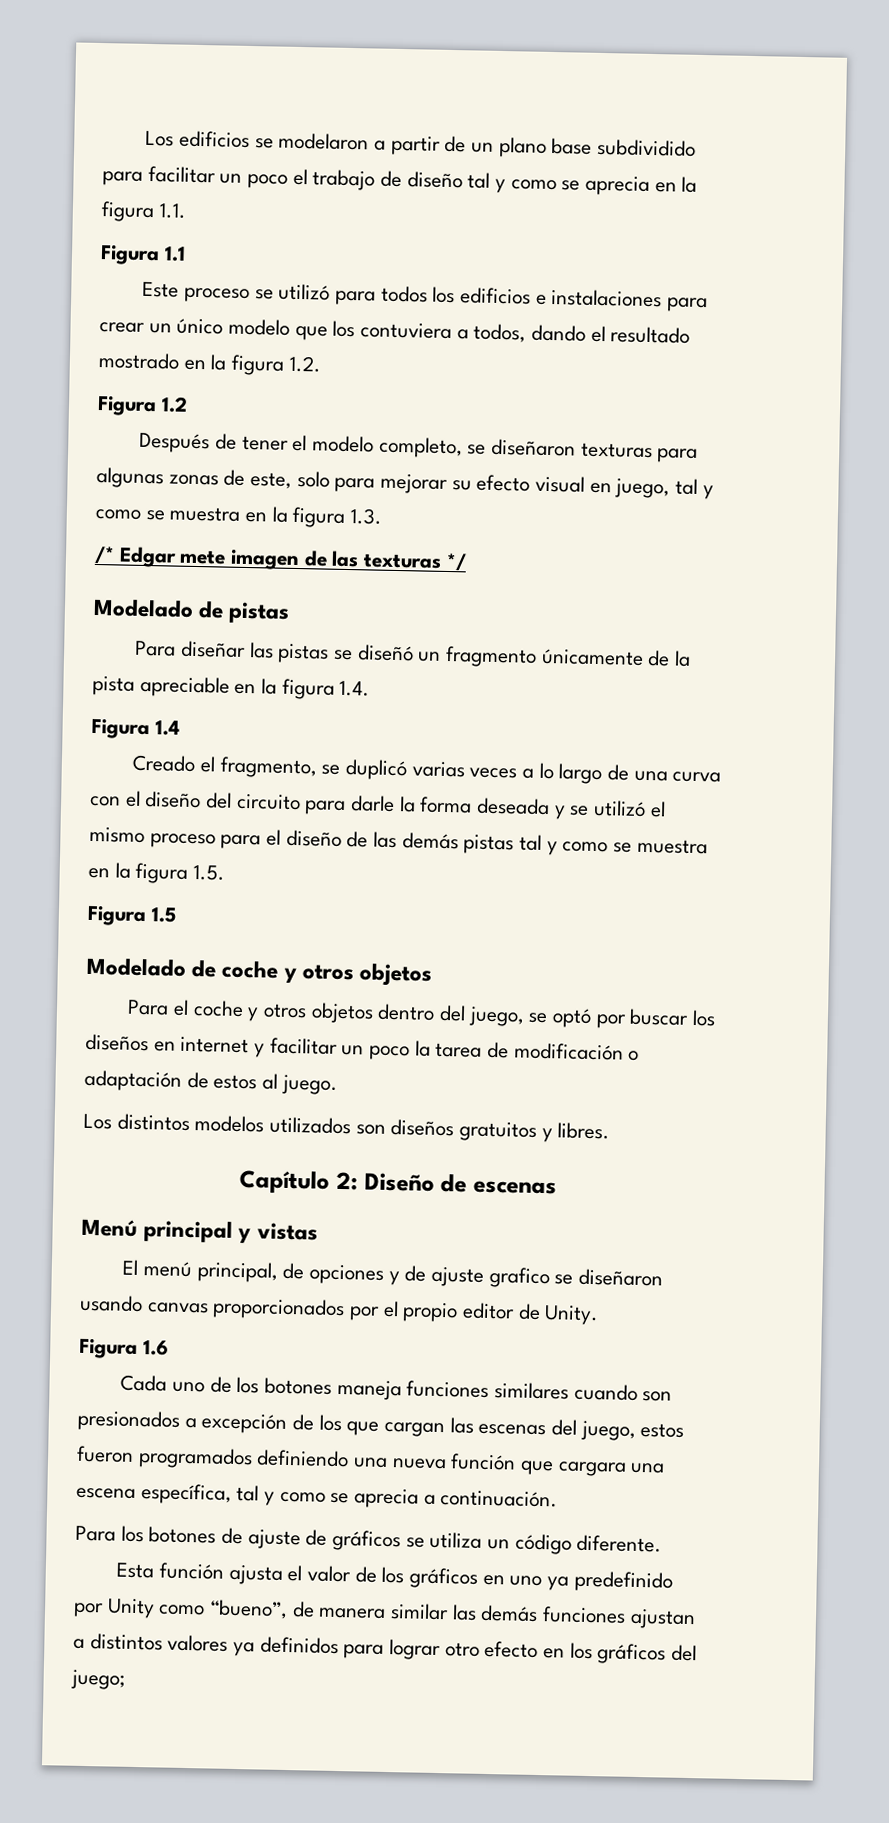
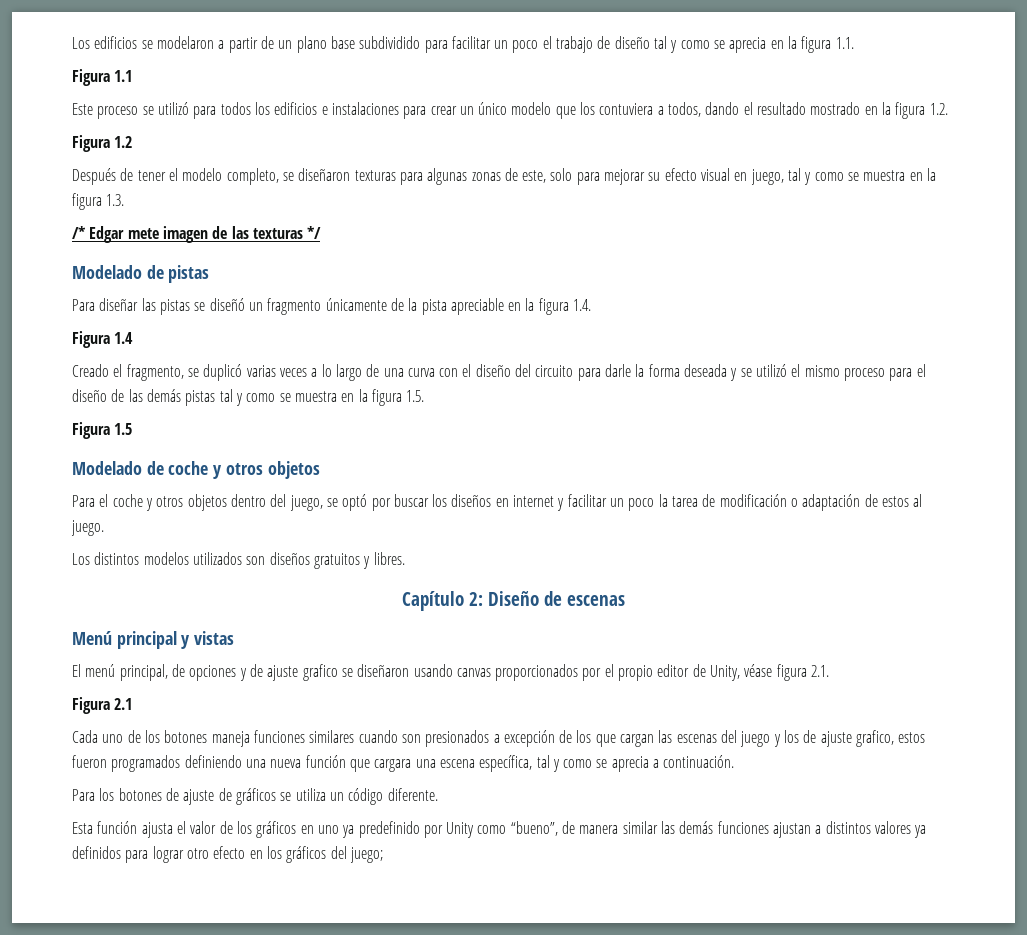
[544,1305,600,1326] [79,1338,169,1359] Unity. // Figura 1.6 -> [710,664,830,681] [72,697,133,714] Unity, véase figura 2.1. // Figura 2.1
[579,1420,636,1441] juego, -> [740,730,895,747] juego y los de ajuste grafico,

